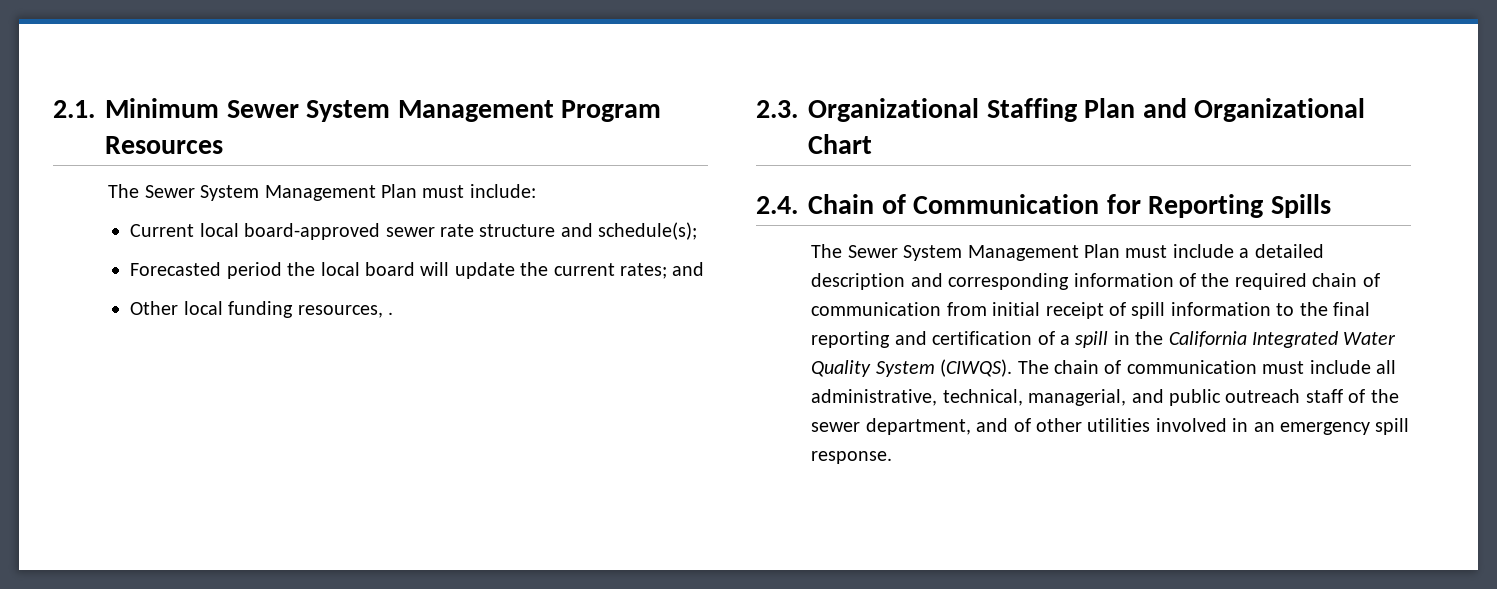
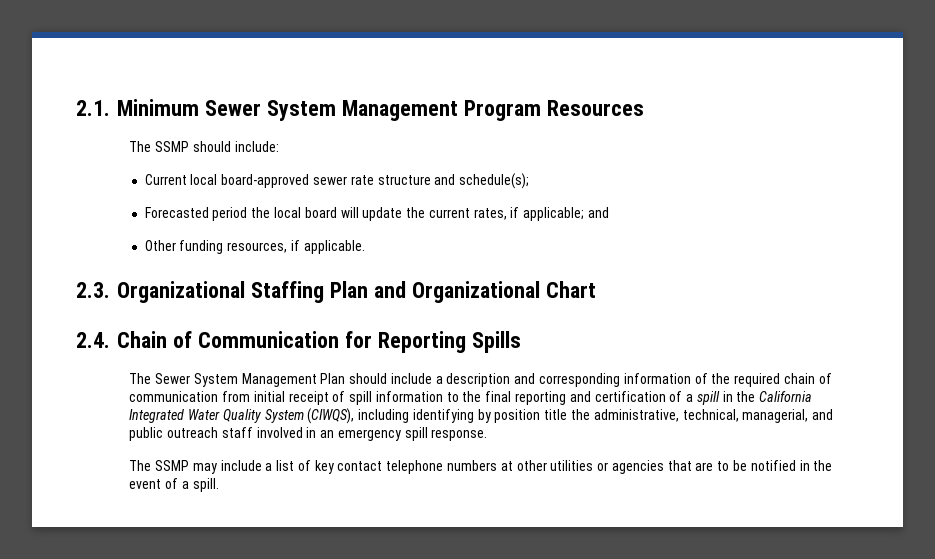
[144,184,465,201] Sewer System Management Plan must -> [154,141,231,152] SSMP should
[620,263,668,279] rates; -> [473,207,585,221] rates, if applicable;
[183,301,223,315] local -> (176, 245) none
[388,312,394,315] . -> [290,240,365,254] if applicable.
[1125,244,1324,258] must include a detailed -> [349,373,443,384] should include a
[940,359,1397,377] (CIWQS). The chain of communication must include all -> [307,408,591,424] (CIWQS), including identifying by position title the
[1348,389,1399,403] [811,418,1151,435] of the sewer department, and of other utilities -> (253, 432) none
(893, 457) none -> [129,460,833,474] [129,478,219,492] // The SSMP may include a list of key contact telephone numbers at other utilities or agencies that are to be notified in the event of a spill.

